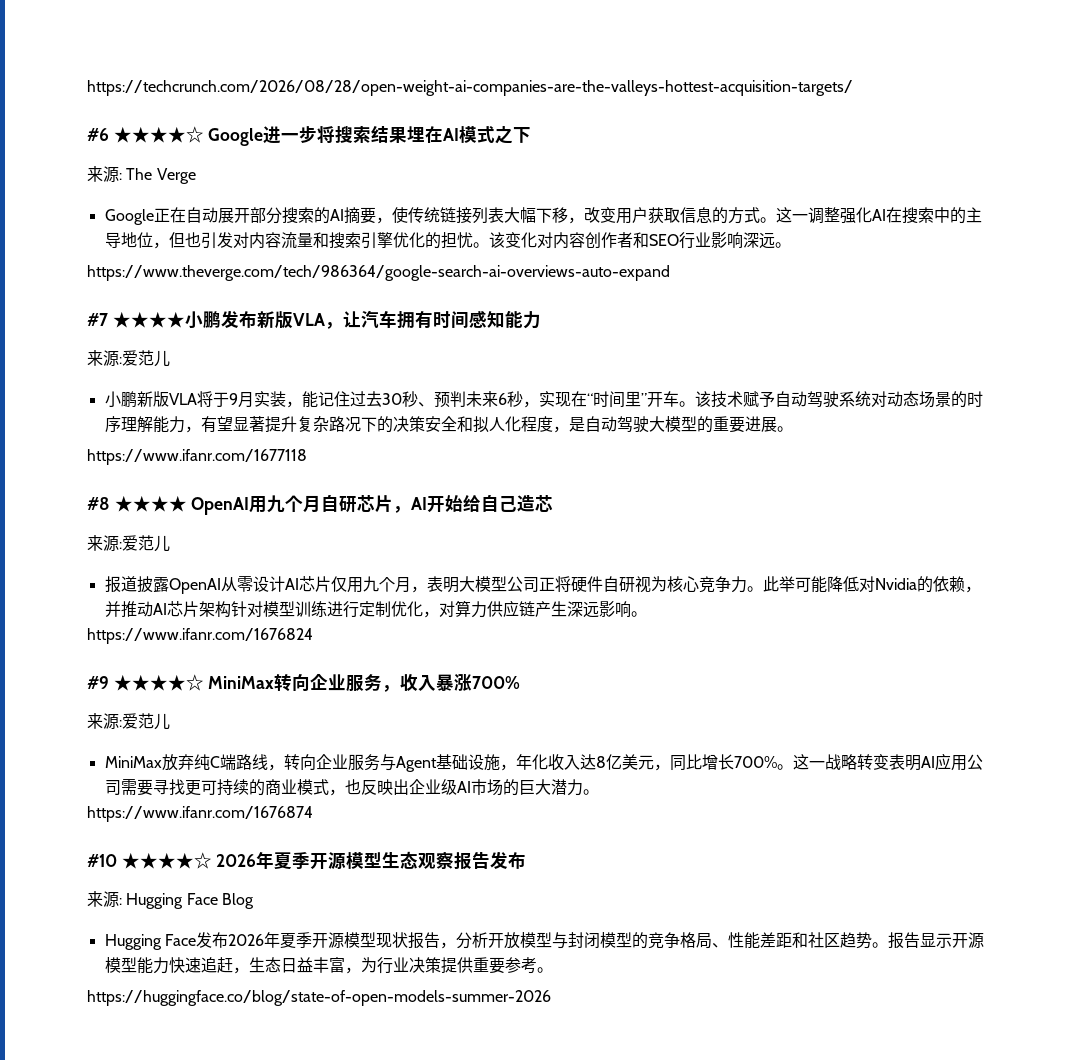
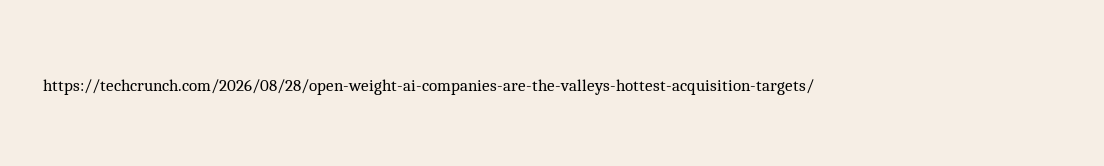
[87,125,532,146] [87,166,196,184] [104,207,982,225] [104,232,791,249] [87,265,670,281] [87,310,541,329] [87,350,170,367] [104,391,983,408] [104,416,793,433] [87,449,307,465] [87,494,554,515] [87,535,170,552] [104,576,981,594] [104,600,647,618] [87,628,313,644] [87,673,521,692] [87,713,170,730] [104,753,983,772] [104,779,599,796] [87,806,313,822] [87,851,527,870] [87,891,254,909] [104,932,984,950] [104,957,553,974] [87,990,551,1006] // #6 ★★★★☆ Google进一步将搜索结果埋在AI模式之下 // 来源: The Verge // Google正在自动展开部分搜索的AI摘要，使传统链接列表大幅下移，改变用户获取信息的方式。这一调整强化AI在搜索中的主导地位，但也引发对内容流量和搜索引擎优化的担忧。该变化对内容创作者和SEO行业影响深远。 // https://www.theverge.com/tech/986364/google-search-ai-overviews-auto-expand // #7 ★★★★小鹏发布新版VLA，让汽车拥有时间感知能力 // 来源:爱范儿 // 小鹏新版VLA将于9月实装，能记住过去30秒、预判未来6秒，实现在“时间里”开车。该技术赋予自动驾驶系统对动态场景的时序理解能力，有望显著提升复杂路况下的决策安全和拟人化程度，是自动驾驶大模型的重要进展。 // https://www.ifanr.com/1677118 // #8 ★★★★ OpenAI用九个月自研芯片，AI开始给自己造芯 // 来源:爱范儿 // 报道披露OpenAI从零设计AI芯片仅用九个月，表明大模型公司正将硬件自研视为核心竞争力。此举可能降低对Nvidia的依赖，并推动AI芯片架构针对模型训练进行定制优化，对算力供应链产生深远影响。 // https://www.ifanr.com/1676824 // #9 ★★★★☆ MiniMax转向企业服务，收入暴涨700% // 来源:爱范儿 // MiniMax放弃纯C端路线，转向企业服务与Agent基础设施，年化收入达8亿美元，同比增长700%。这一战略转变表明AI应用公司需要寻找更可持续的商业模式，也反映出企业级AI市场的巨大潜力。 // https://www.ifanr.com/1676874 // #10 ★★★★☆ 2026年夏季开源模型生态观察报告发布 // 来源: Hugging Face Blog // Hugging Face发布2026年夏季开源模型现状报告，分析开放模型与封闭模型的竞争格局、性能差距和社区趋势。报告显示开源模型能力快速追赶，生态日益丰富，为行业决策提供重要参考。 // https://huggingface.co/blog/state-of-open-models-summer-2026 -> (814, 87) none

